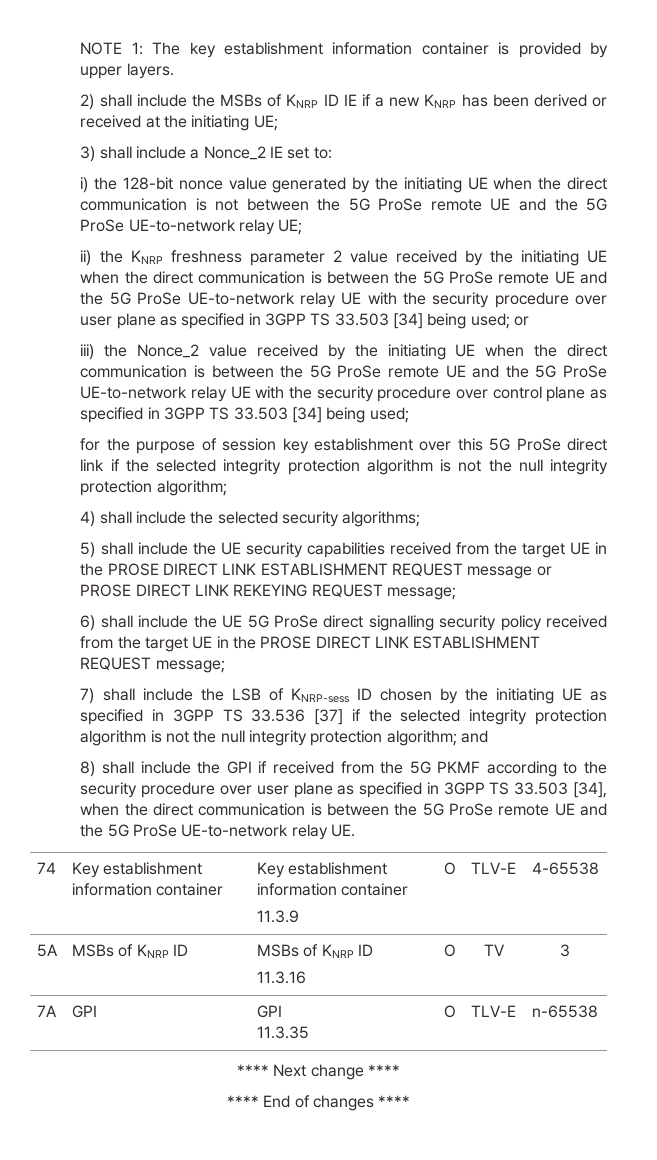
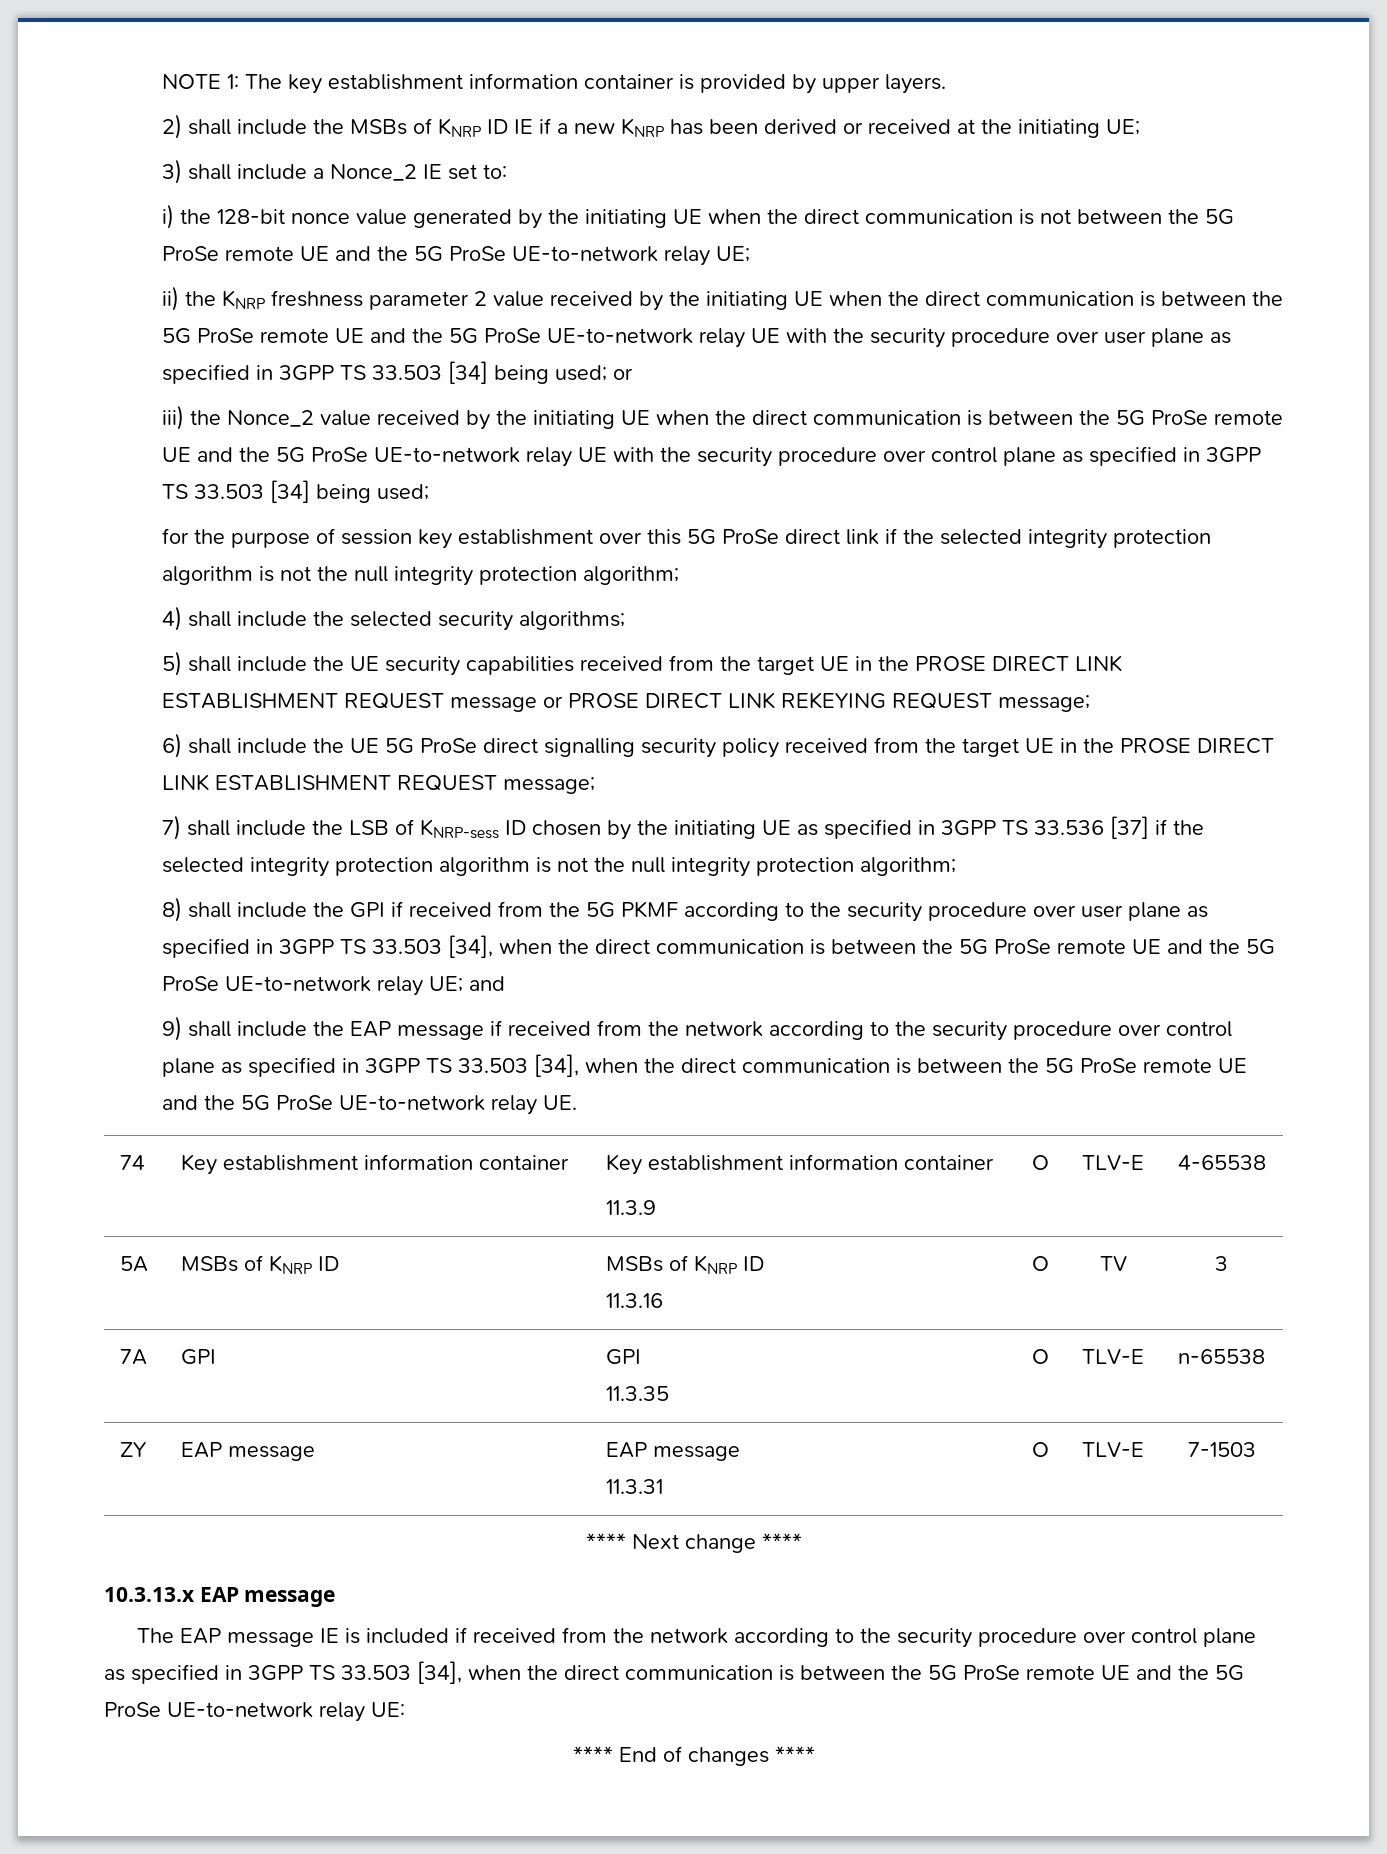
[461,730,489,743] and -> (956, 866) none
(328, 832) none -> [428,976,505,992] [161,1016,1232,1041] [161,1054,1247,1077] [161,1095,537,1115] UE; and // 9) shall include the EAP message if received from the network according to the security procedure over control plane as specified in 3GPP TS 33.503 [34], when the direct communication is between the 5G ProSe remote UE and the 5G ProSe UE-to-network relay
[237,1064,400,1080] // **** Next change **** -> [120,1442,148,1457] [181,1442,316,1461] [606,1442,741,1461] [606,1479,664,1494] [1032,1442,1049,1457] [1082,1442,1144,1457] [1187,1442,1256,1457] [585,1533,802,1553] [104,1587,336,1607] [137,1627,1257,1648] [104,1661,1244,1684] [104,1702,405,1722] // ZY | EAP message | EAP message // 11.3.31 | O | TLV-E | 7-1503 // **** Next change **** // 10.3.13.x EAP message // The EAP message IE is included if received from the network according to the security procedure over control plane as specified in 3GPP TS 33.503 [34], when the direct communication is between the 5G ProSe remote UE and the 5G ProSe UE-to-network relay UE:

